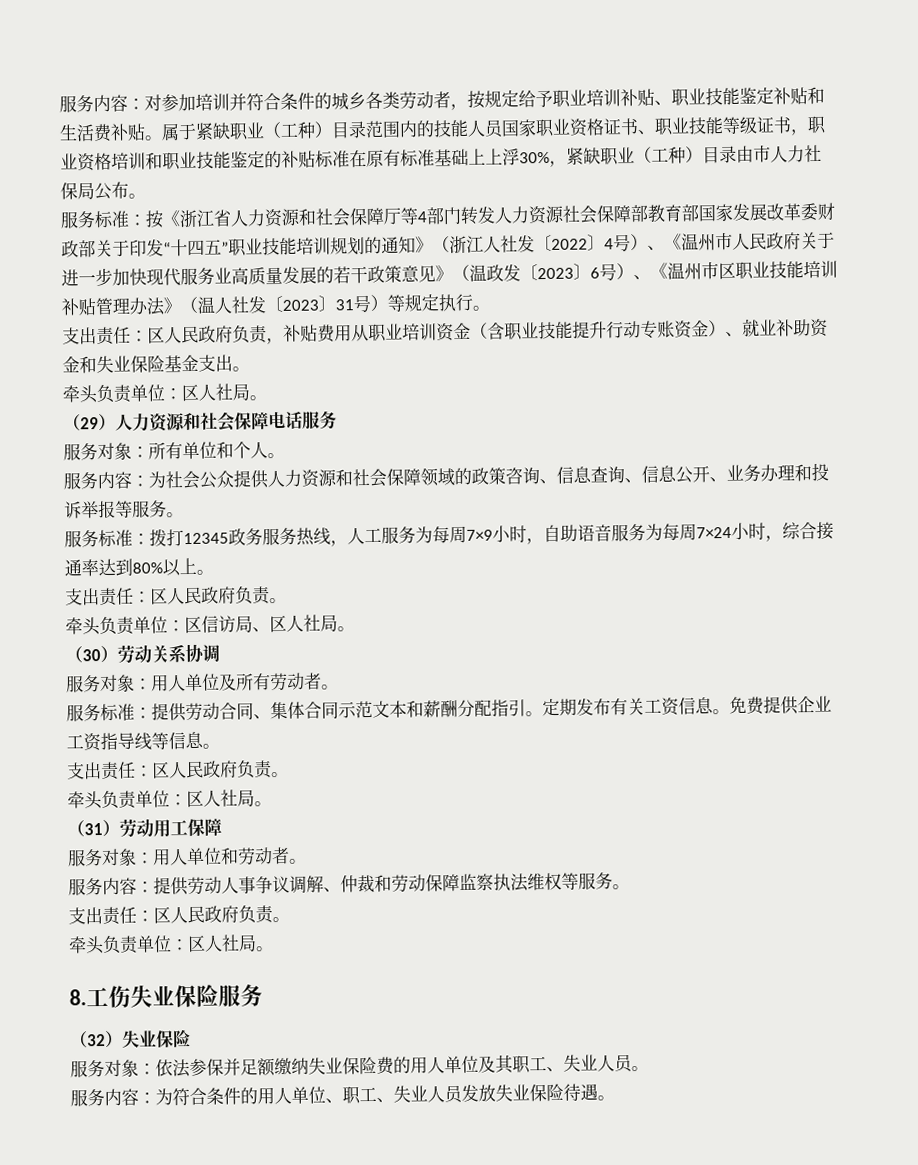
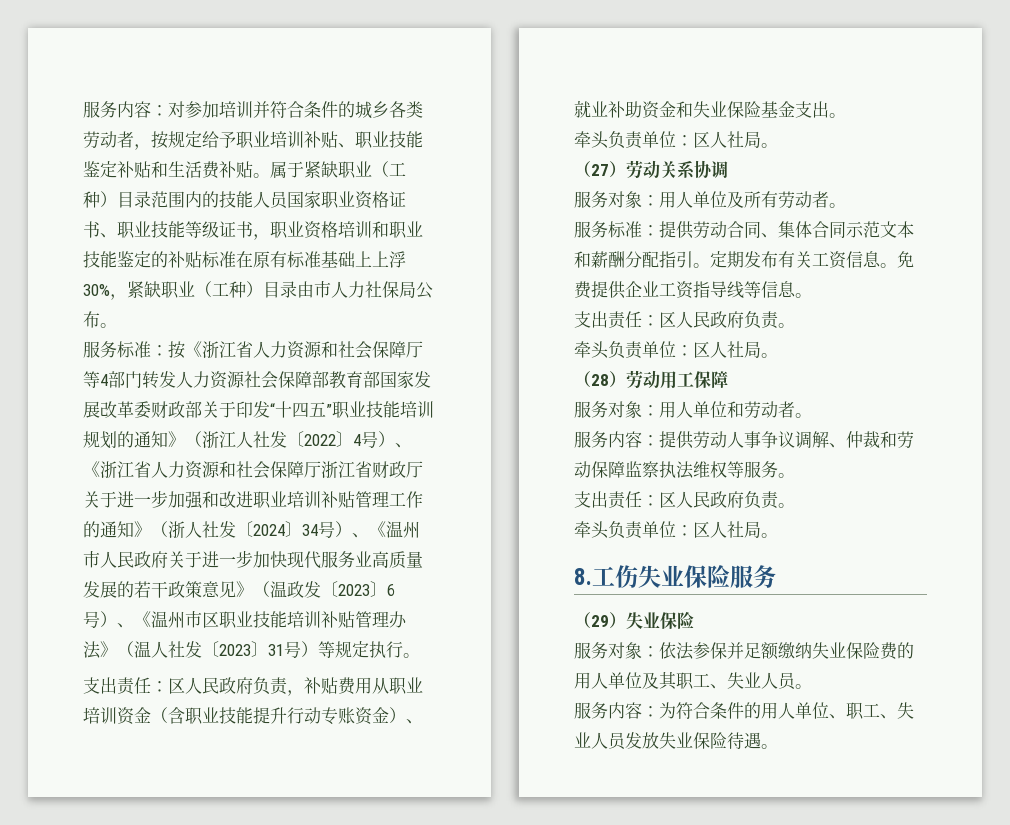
(682, 241) none -> [100,461,423,479] [83,490,423,509] [83,521,386,539] 浙江省人力资源和社会保障厅浙江省财政厅关于进一步加强和改进职业培训补贴管理工作的通知》（浙人社发〔2024〕34号）、《
[80,410,337,432] [63,441,285,461] [63,462,829,490] [64,500,184,519] [64,521,834,548] [64,557,214,577] [65,586,287,607] [65,614,355,636] [65,646,101,664] 29）人力资源和社会保障电话服务 // 服务对象：所有单位和个人。 // 服务内容：为社会公众提供人力资源和社会保障领域的政策咨询、信息查询、信息公开、业务办理和投诉举报等服务。 // 服务标准：拨打12345政务服务热线，人工服务为每周7×9小时，自助语音服务为每周7×24小时，综合接通率达到80%以上。 // 支出责任：区人民政府负责。 // 牵头负责单位：区信访局、区人社局。 // （30 -> [591,164,609,176] 27
[84,822,103,836] 31 -> [591,374,609,386] 28
[87,1033,106,1047] 32 -> [591,615,609,627] 29

